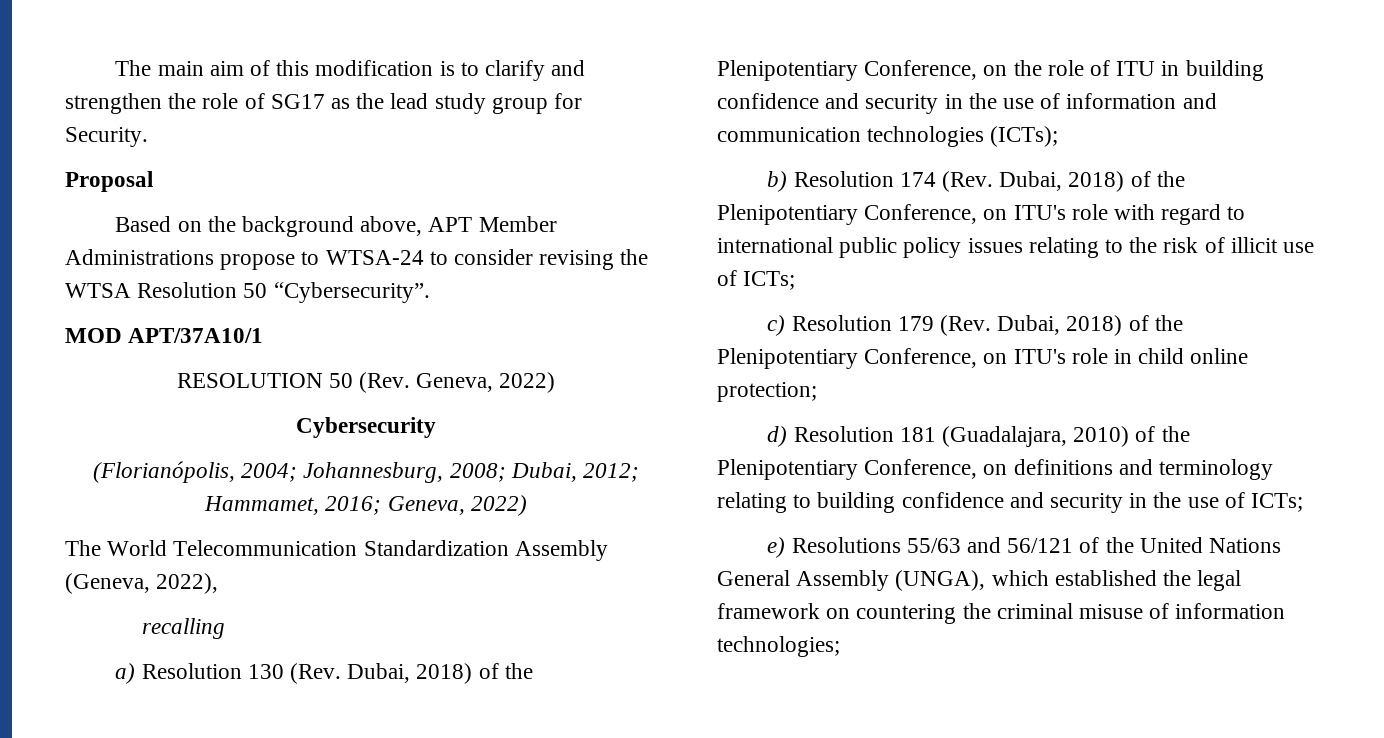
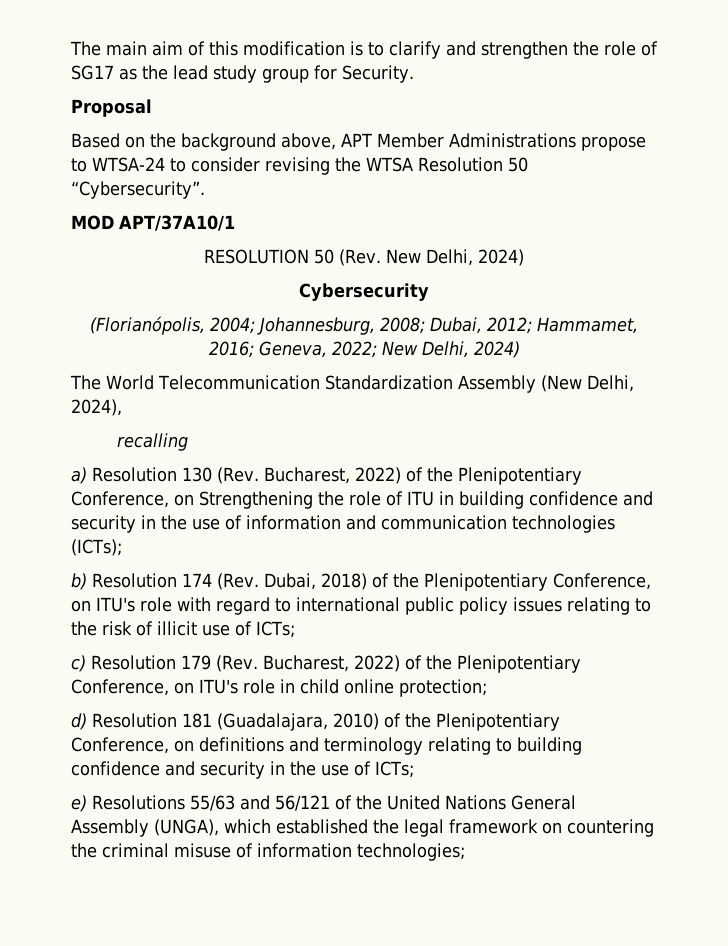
[416,372,556,393] Geneva, 2022) -> [385,249,524,266] New Delhi, 2024)
[470,495,527,516] 2022) -> [331,341,520,358] 2022; New Delhi, 2024)
[65,573,219,594] (Geneva, 2022), -> [540,375,634,392] [71,399,122,416] (New Delhi, 2024),
[347,663,533,684] [717,60,1008,81] Dubai, 2018) of the Plenipotentiary Conference, on -> [263,467,582,485] [71,491,313,509] Bucharest, 2022) of the Plenipotentiary Conference, on Strengthening
[997,315,1123,336] Dubai, 2018) -> [262,655,400,672] Bucharest, 2022)

